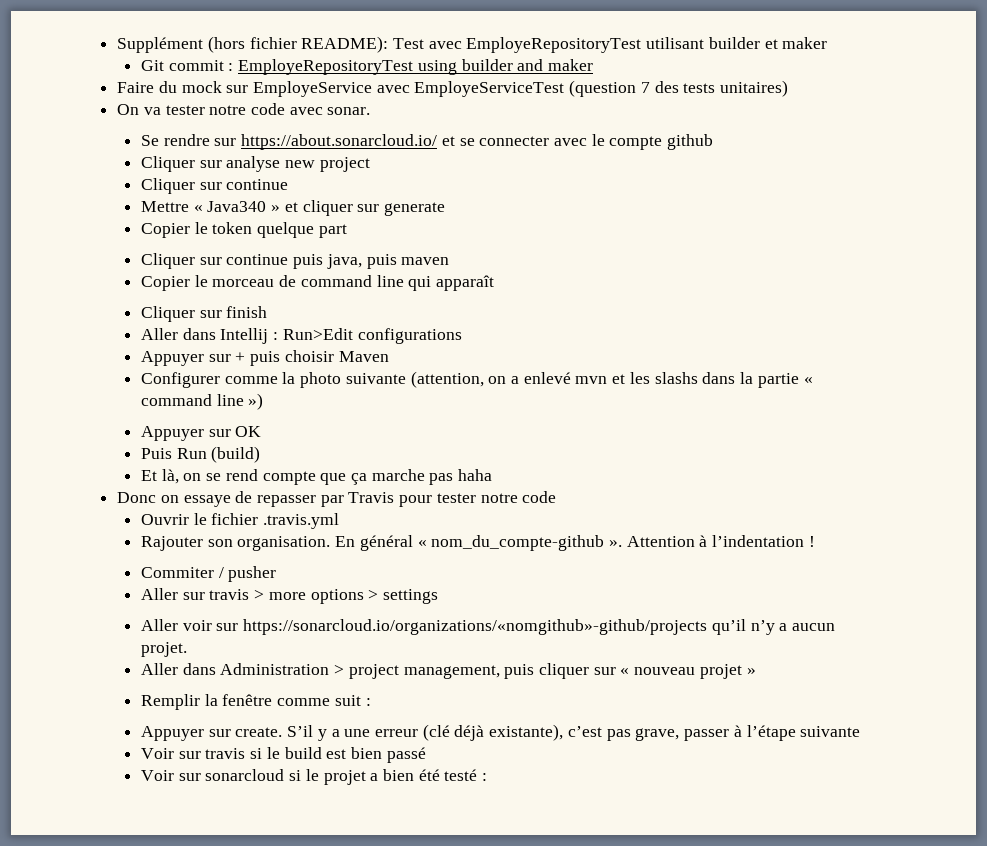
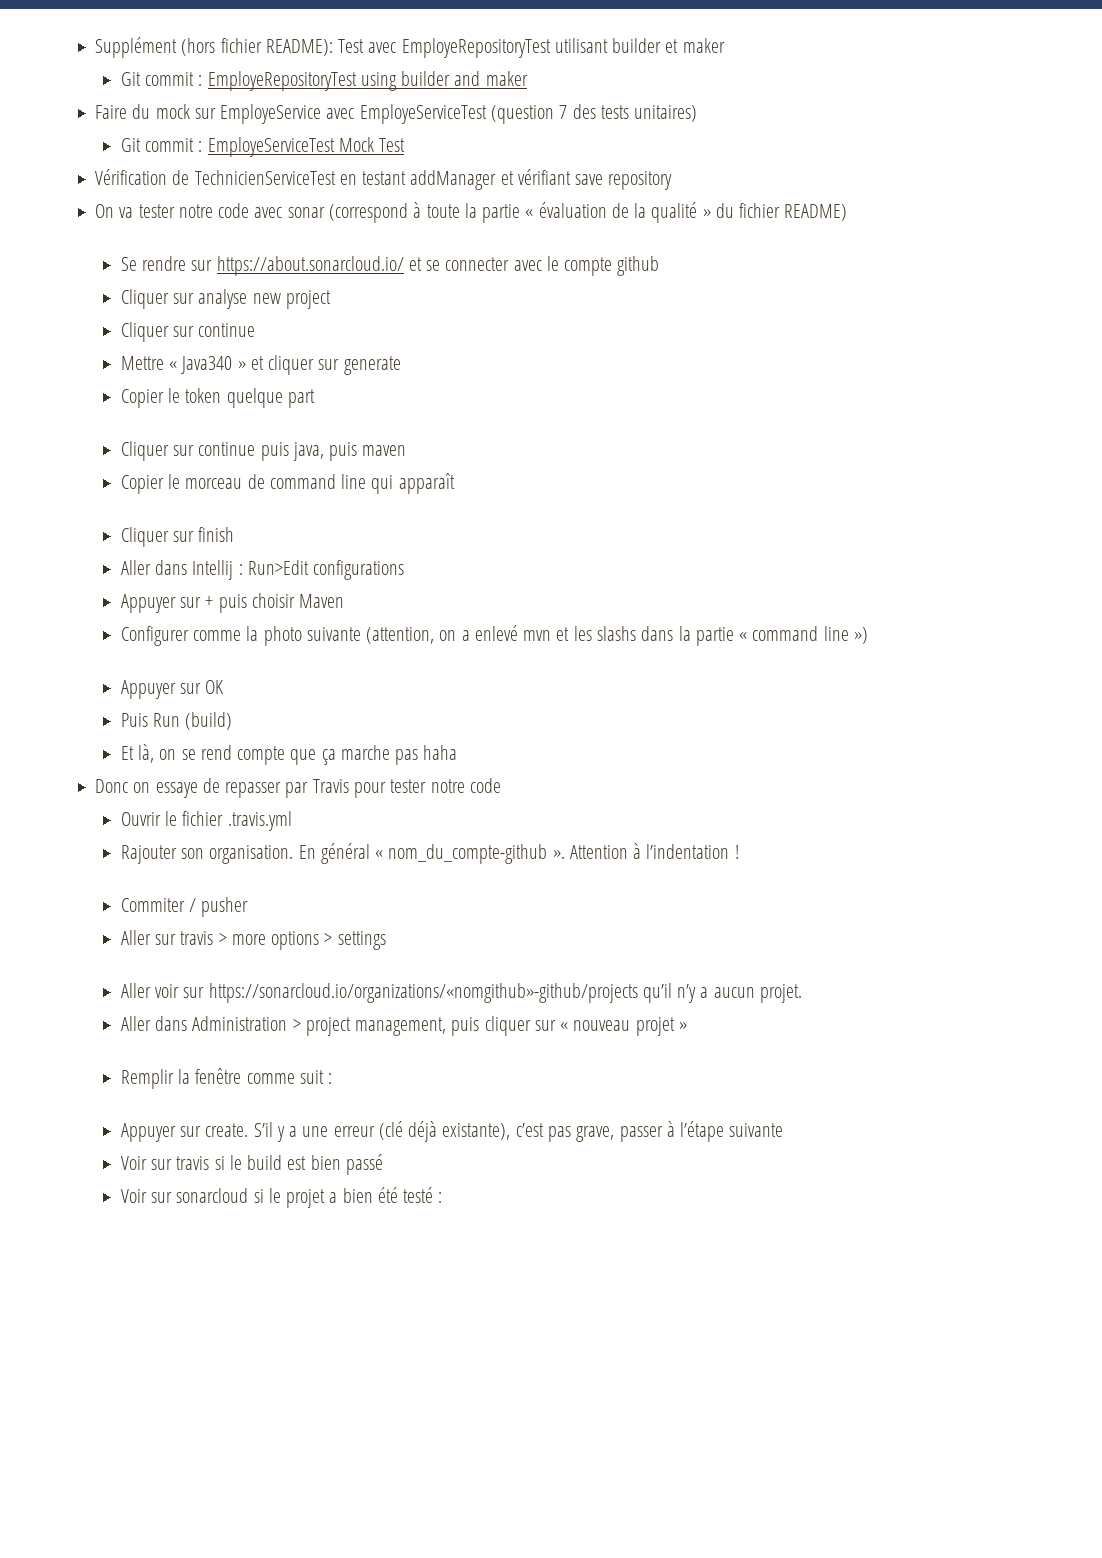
(789, 88) none -> [120,137,406,157] [95,169,673,190] // Git commit : EmployeServiceTest Mock Test // Vérification de TechnicienServiceTest en testant addManager et vérifiant save repository
[327,107,371,115] sonar. -> [287,202,848,223] sonar (correspond à toute la partie « évaluation de la qualité » du fichier README)

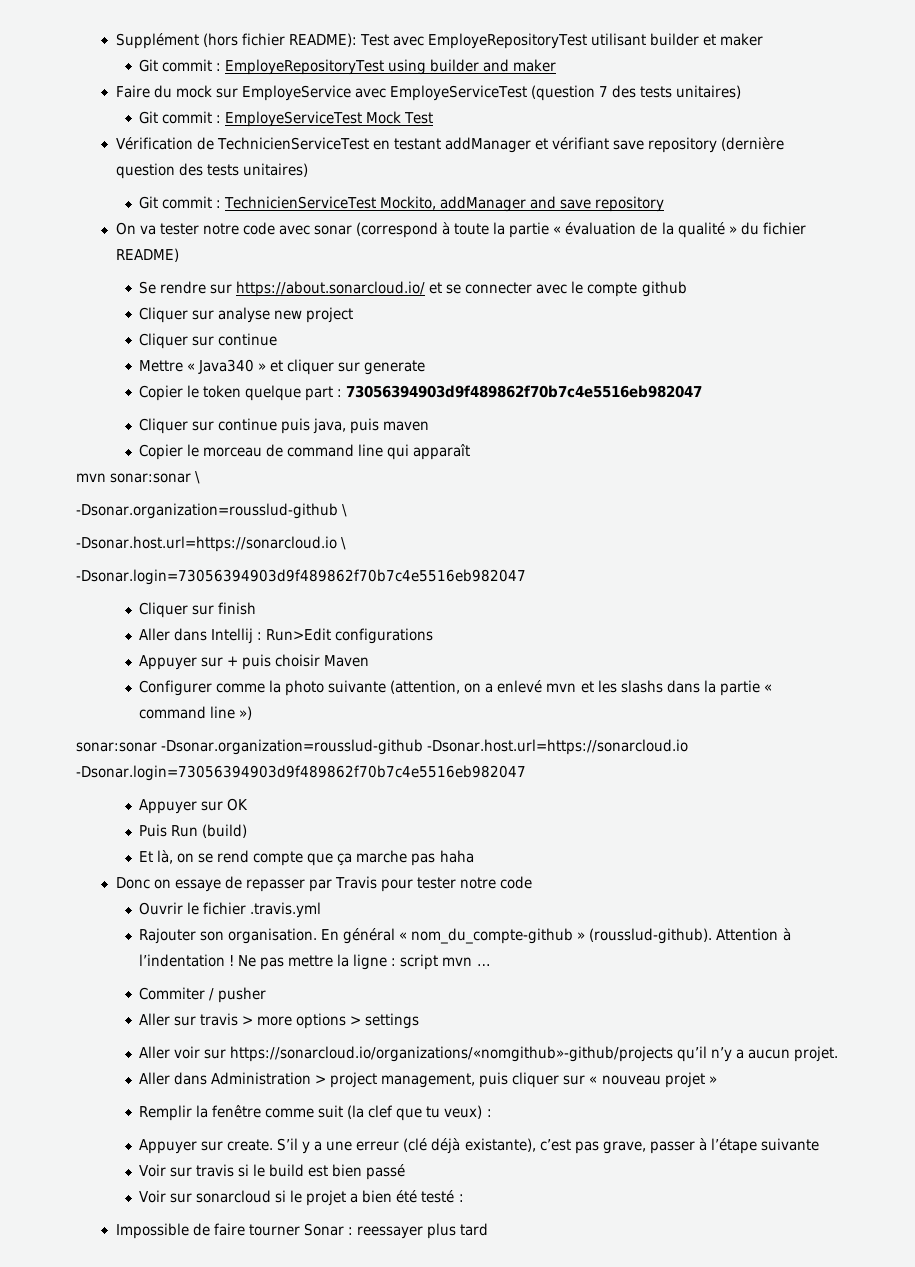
(673, 180) none -> [721,137,785,151] [115,163,308,179] [139,196,665,212] (dernière question des tests unitaires) // Git commit : TechnicienServiceTest Mockito, addManager and save repository
(315, 398) none -> [337,385,703,398] : 73056394903d9f489862f70b7c4e5516eb982047
(455, 483) none -> [76,471,201,484] [76,503,348,519] [76,536,347,552] [76,569,526,585] // mvn sonar:sonar \ // -Dsonar.organization=rousslud-github \ // -Dsonar.host.url=https://sonarcloud.io \ // -Dsonar.login=73056394903d9f489862f70b7c4e5516eb982047
(868, 635) none -> [76,739,689,755] [76,765,526,781] // sonar:sonar -Dsonar.organization=rousslud-github -Dsonar.host.url=https://sonarcloud.io -Dsonar.login=73056394903d9f489862f70b7c4e5516eb982047
[552,850,565,859] ». -> [577,928,713,944] » (rousslud-github).
(739, 852) none -> [238,954,491,970] Ne pas mettre la ligne : script mvn …
(324, 1077) none -> [347,1105,483,1121] (la clef que tu veux)
(443, 1197) none -> [115,1223,489,1239] // Impossible de faire tourner Sonar : reessayer plus tard

